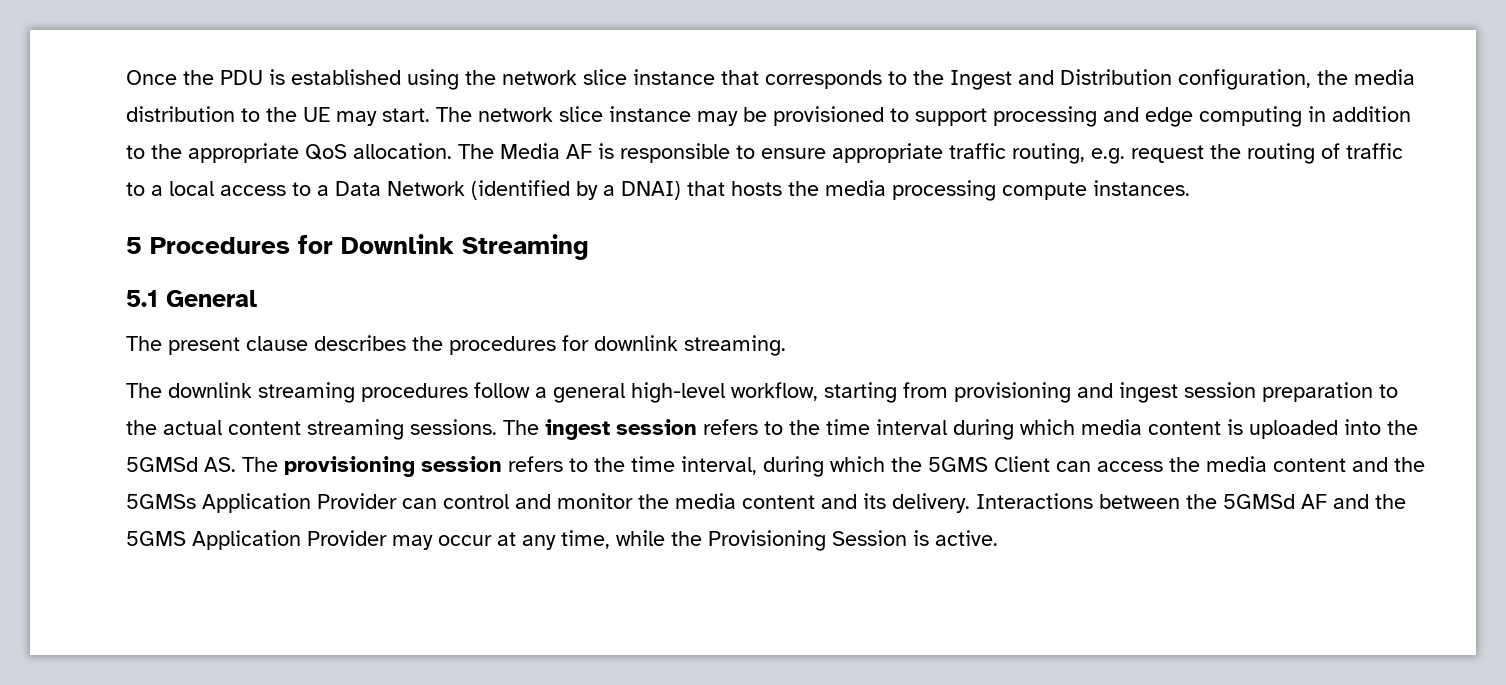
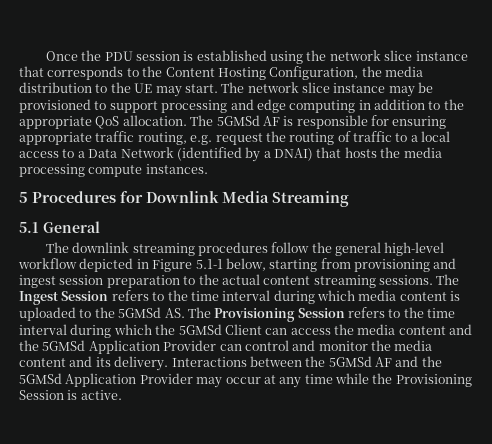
(263, 77) none -> [135,51,180,61] session
[950,69,1311,90] Ingest and Distribution configuration, -> [165,66,359,80] Content Hosting Configuration,
[500,143,560,159] Media -> [216,115,260,126] 5GMSd
[736,145,826,159] to ensure -> [371,115,447,129] for ensuring
(454, 244) none -> [222,191,269,203] Media
[126,335,786,356] // The present clause describes the procedures for downlink streaming. -> (100, 227) none
[535,387,547,398] a -> [311,242,332,253] the
[731,382,818,401] workflow, -> [18,258,266,272] workflow depicted in Figure 5.1-1 below,
[545,419,697,440] ingest session -> [19,291,109,305] Ingest Session
[1344,419,1381,435] into -> [79,309,92,318] to
[284,456,757,477] provisioning session refers to the time interval, -> [214,307,456,322] [19,324,67,335] Provisioning Session refers to the time interval
[928,457,988,472] 5GMS -> [178,324,222,335] 5GMSd
[126,494,196,509] 5GMSs -> [42,340,86,351] 5GMSd
[126,531,186,546] 5GMS -> [19,373,62,384] 5GMSd
[561,530,610,549] time, -> [304,374,333,384] time

